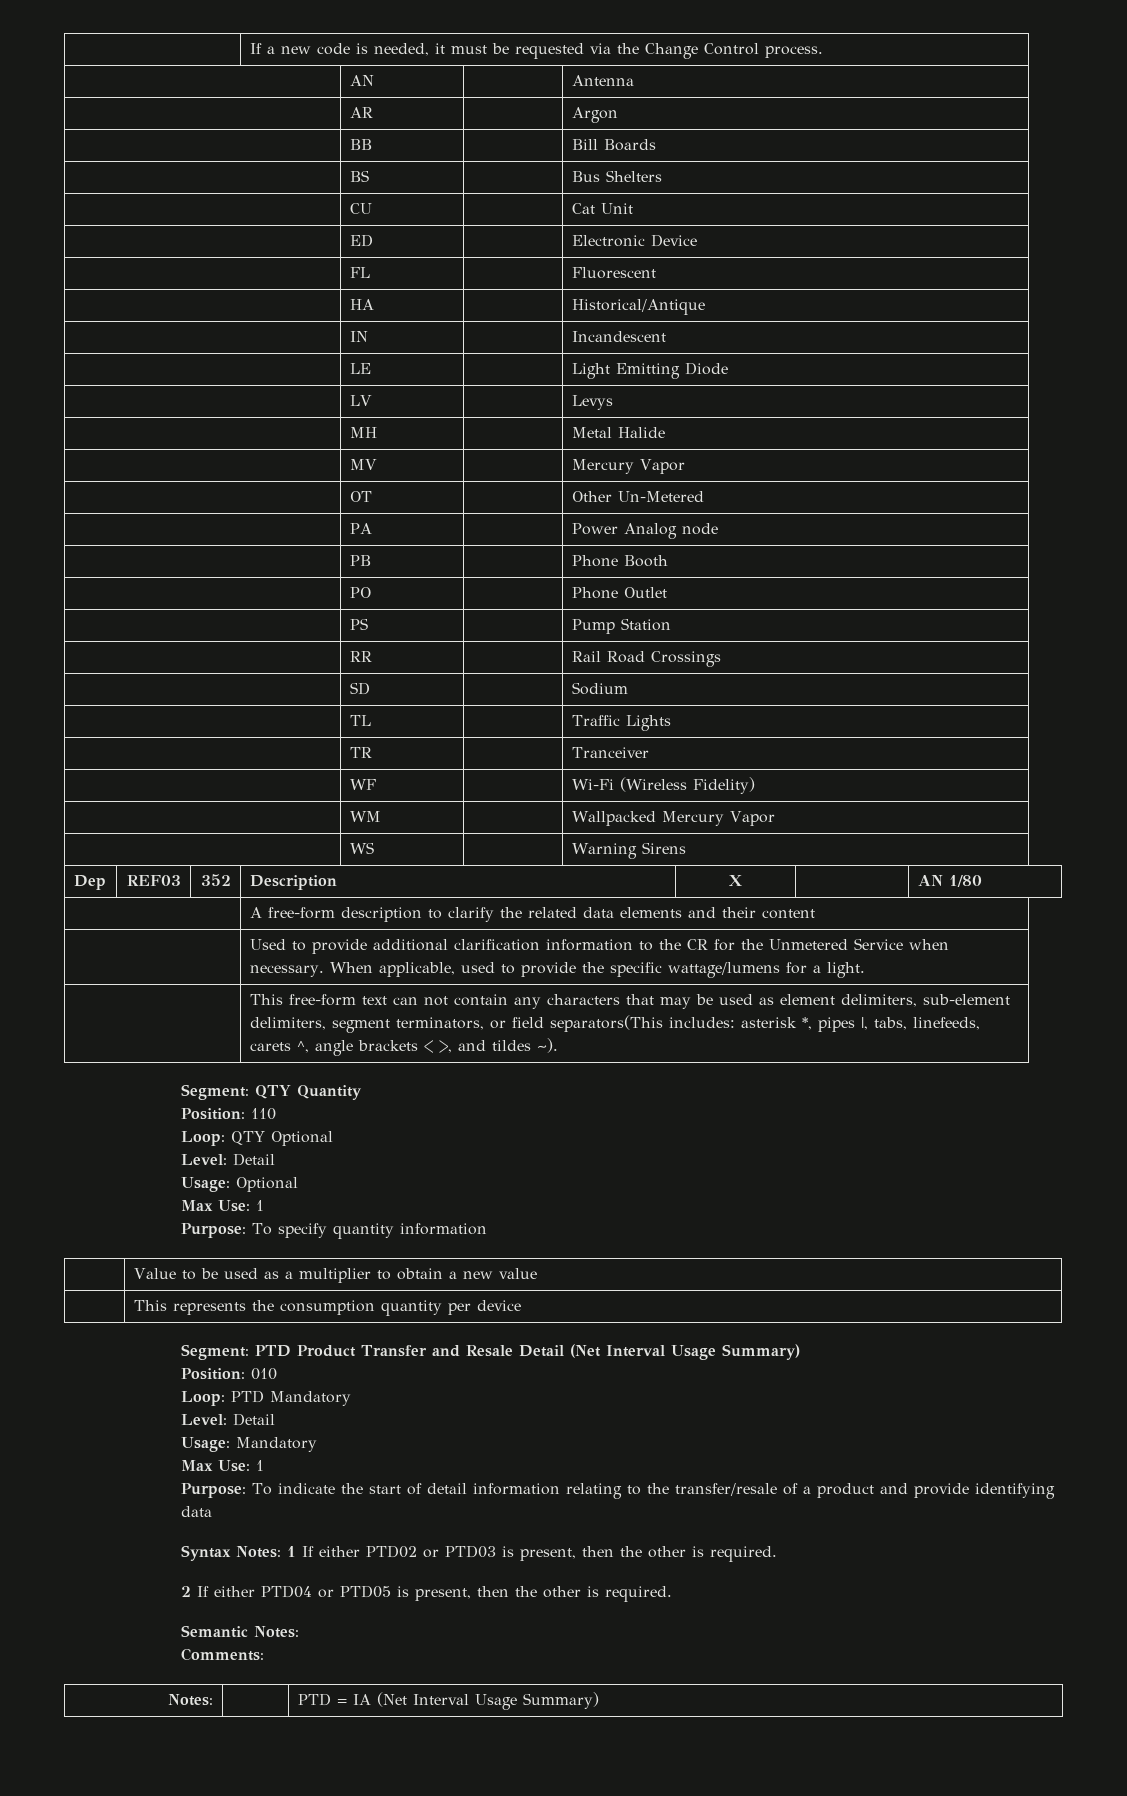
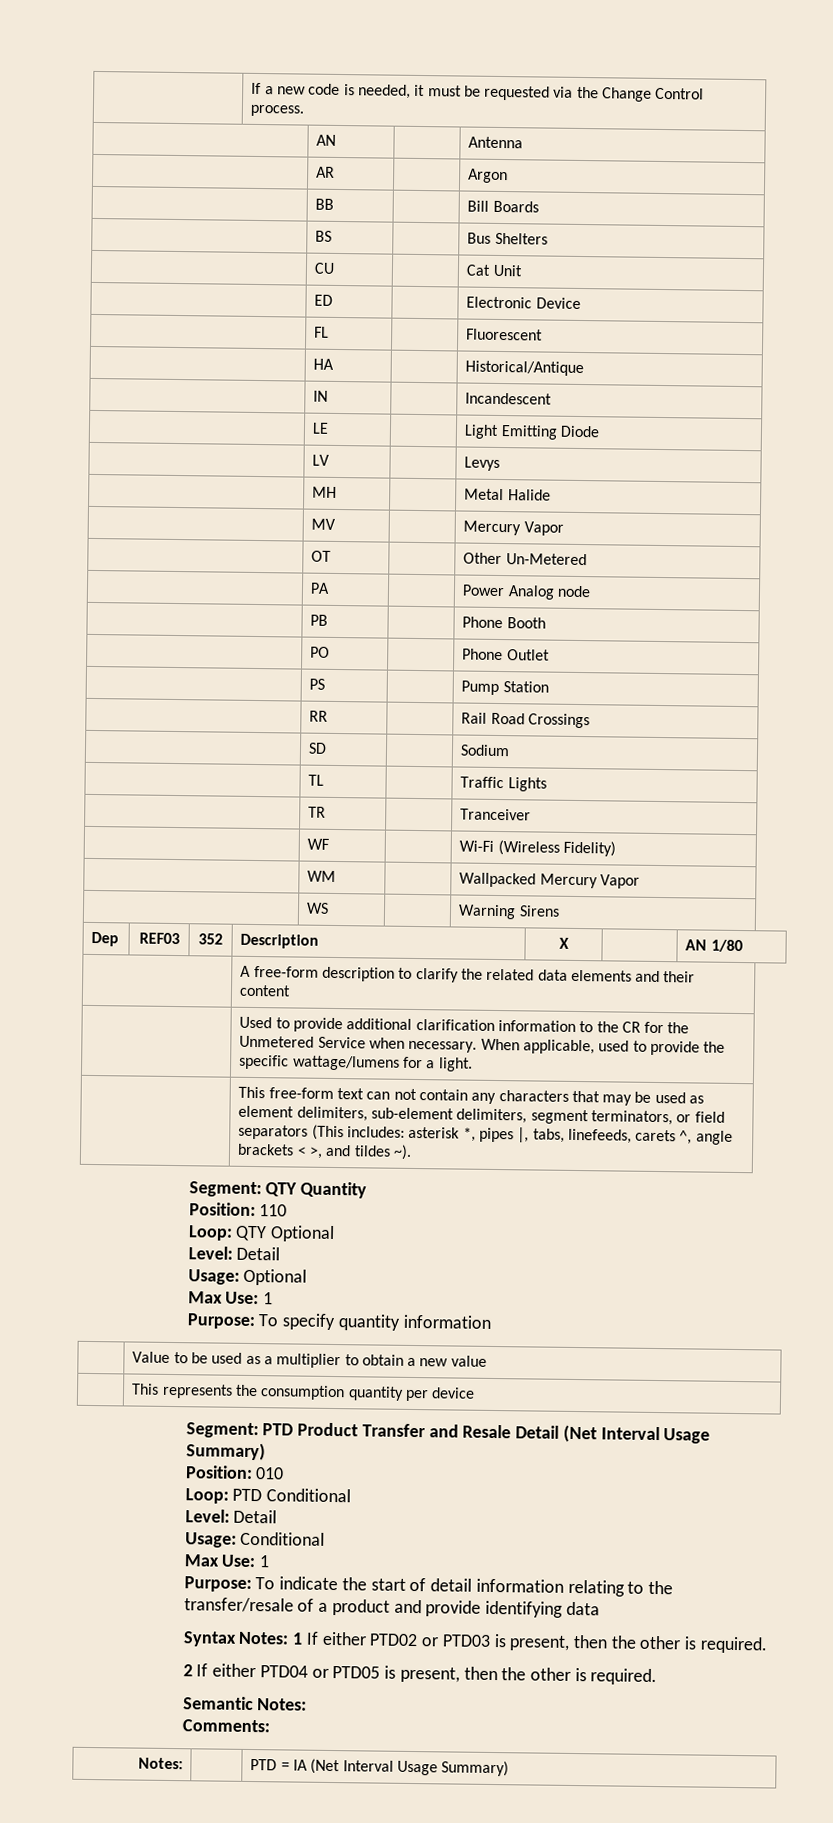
[549,1015,663,1032] separators(This -> [238,1124,344,1141] separators (This
[269,1391,351,1406] [180,1413,275,1426] [180,1437,317,1452] Mandatory // Level: Detail // Usage: Mandatory -> [266,1488,352,1503] [184,1509,278,1524] [184,1531,326,1548] Conditional // Level: Detail // Usage: Conditional

